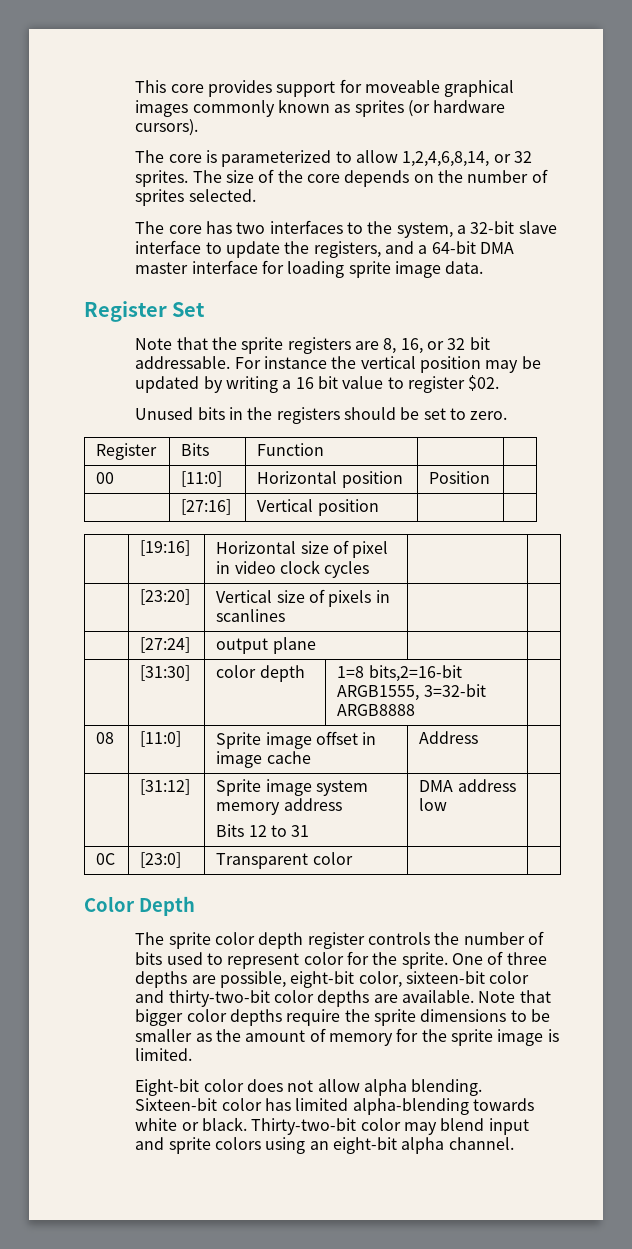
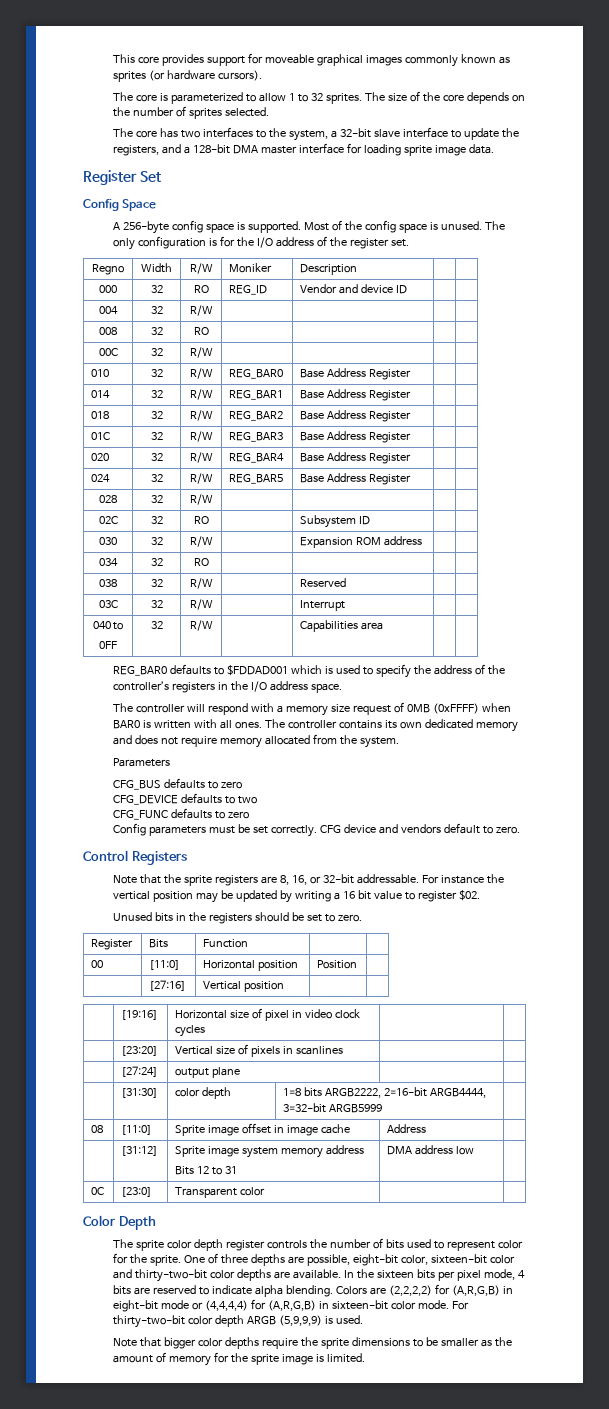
[402,151,511,167] 1,2,4,6,8,14, or -> [288,93,308,102] 1 to
[431,241,476,254] 64-bit -> [192,144,230,154] 128-bit
(206, 309) none -> [83,199,157,211] [113,220,505,234] [113,236,409,250] [92,264,124,275] [141,263,172,273] [189,263,213,274] [229,263,273,273] [300,264,358,275] [99,285,117,293] [150,285,163,293] [193,285,209,293] [229,285,268,295] [300,284,408,294] [99,306,118,314] [150,306,163,314] [189,305,213,316] [99,327,117,335] [150,327,163,335] [193,327,209,335] [98,348,118,356] [150,348,163,356] [189,347,213,358] [91,369,110,377] [150,369,163,377] [189,368,213,379] [229,369,284,379] [300,368,412,380] [91,390,111,398] [150,390,163,398] [189,389,213,400] [229,390,284,400] [300,389,412,401] [91,411,110,419] [150,411,163,419] [189,410,213,421] [229,411,284,421] [300,410,412,422] [91,432,111,440] [150,432,163,440] [189,431,213,442] [229,432,284,442] [300,431,412,443] [91,453,110,461] [150,453,163,461] [189,452,213,463] [229,453,285,463] [300,452,412,464] [91,474,111,482] [150,474,163,482] [189,473,213,484] [229,474,284,484] [300,473,412,485] [99,495,117,503] [150,495,163,503] [189,494,213,505] [98,516,118,524] [150,516,163,524] [193,516,209,524] [300,515,371,528] [99,537,117,545] [150,537,163,545] [189,536,213,547] [300,536,423,548] [99,558,118,566] [150,558,163,566] [193,558,209,566] [99,579,117,587] [150,579,163,587] [189,578,213,589] [300,578,347,587] [98,600,118,608] [150,600,163,608] [189,599,213,610] [300,600,346,611] [92,621,124,630] [99,641,117,649] [150,621,163,629] [189,620,213,631] [300,620,384,632] [113,664,505,678] [113,681,342,693] [113,702,511,716] [113,719,518,732] [113,734,399,748] [113,758,171,767] [113,778,242,790] [113,793,257,805] [113,808,249,820] [113,823,520,837] [83,850,187,865] // Config Space // A 256-byte config space is supported. Most of the config space is unused. The only configuration is for the I/O address of the register set. // Regno | Width | R/W | Moniker | Description | | // 000 | 32 | RO | REG_ID | Vendor and device ID | | // 004 | 32 | R/W | | | | // 008 | 32 | RO | | | | // 00C | 32 | R/W | | | | // 010 | 32 | R/W | REG_BAR0 | Base Address Register | | // 014 | 32 | R/W | REG_BAR1 | Base Address Register | | // 018 | 32 | R/W | REG_BAR2 | Base Address Register | | // 01C | 32 | R/W | REG_BAR3 | Base Address Register | | // 020 | 32 | R/W | REG_BAR4 | Base Address Register | | // 024 | 32 | R/W | REG_BAR5 | Base Address Register | | // 028 | 32 | R/W | | | | // 02C | 32 | RO | | Subsystem ID | | // 030 | 32 | R/W | | Expansion ROM address | | // 034 | 32 | RO | | | | // 038 | 32 | R/W | | Reserved | | // 03C | 32 | R/W | | Interrupt | | // 040 to // 0FF | 32 | R/W | | Capabilities area | | // REG_BAR0 defaults to $FDDAD001 which is used to specify the address of the controller’s registers in the I/O address space. // The controller will respond with a memory size request of 0MB (0xFFFF) when BAR0 is written with all ones. The controller contains its own dedicated memory and does not require memory allocated from the system. // Parameters // CFG_BUS defaults to zero // CFG_DEVICE defaults to two // CFG_FUNC defaults to zero // Config parameters must be set correctly. CFG device and vendors default to zero. // Control Registers
[447,337,490,350] 32 bit -> [322,874,354,884] 32-bit
[368,665,462,682] [337,684,486,701] [337,704,416,716] bits,2=16-bit ARGB1555, 3=32-bit ARGB8888 -> [304,1087,487,1098] [283,1103,383,1113] bits ARGB2222, 2=16-bit ARGB4444, 3=32-bit ARGB5999
(474, 996) none -> [343,1269,525,1281] [113,1284,513,1297] [113,1299,469,1312] [113,1315,363,1328] In the sixteen bits per pixel mode, 4 bits are reserved to indicate alpha blending. Colors are (2,2,2,2) for (A,R,G,B) in eight-bit mode or (4,4,4,4) for (A,R,G,B) in sixteen-bit color mode. For thirty-two-bit color depth ARGB (5,9,9,9) is used. //
[135,1079,483,1096] [135,1098,534,1115] [135,1117,529,1135] [135,1137,514,1154] // Eight-bit color does not allow alpha blending. Sixteen-bit color has limited alpha-blending towards white or black. Thirty-two-bit color may blend input and sprite colors using an eight-bit alpha channel. -> (365, 1358) none

